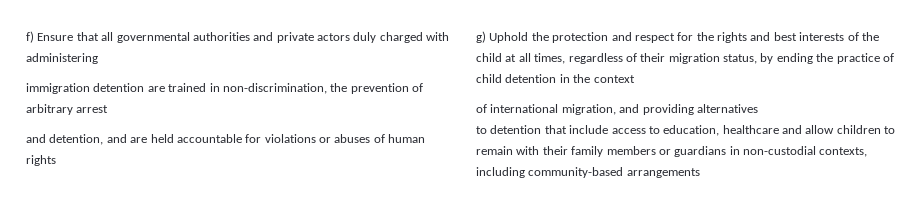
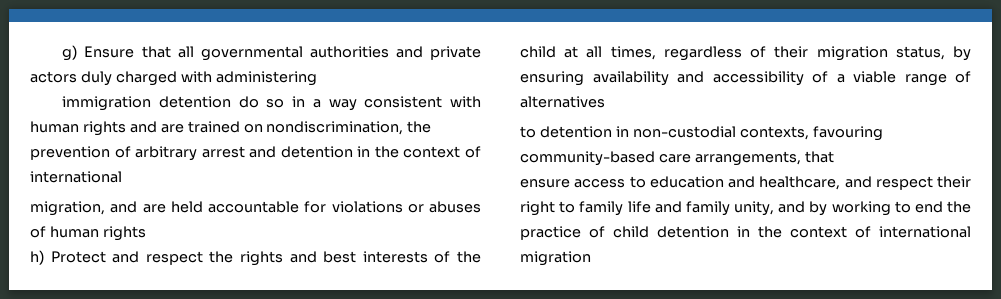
[26,31,34,43] f) -> [62,45,78,61] g)
[147,83,327,94] are trained in non-discrimination, -> [238,96,482,111] [30,121,404,136] do so in a way consistent with human rights and are trained on nondiscrimination,
[26,134,104,145] // and detention, -> [249,146,481,158] [30,171,122,183] [30,201,105,216] and detention in the context of international // migration,
[476,31,694,43] g) Uphold the protection and respect for -> [30,250,203,265] h) Protect and respect
[776,53,813,64] ending -> [520,71,971,86] [520,96,605,108] [520,126,883,141] [520,151,834,166] [520,176,971,190] [520,201,943,216] ensuring availability and accessibility of a viable range of alternatives // to detention in non-custodial contexts, favouring community-based care arrangements, that // ensure access to education and healthcare, and respect their right to family life and family unity, and by working to end
[476,104,758,115] [476,125,896,136] [476,146,868,157] [476,167,700,178] // of international migration, and providing alternatives // to detention that include access to education, healthcare and allow children to remain with their family members or guardians in non-custodial contexts, including community-based arrangements -> [855,226,971,238] [520,251,591,266] of international migration

